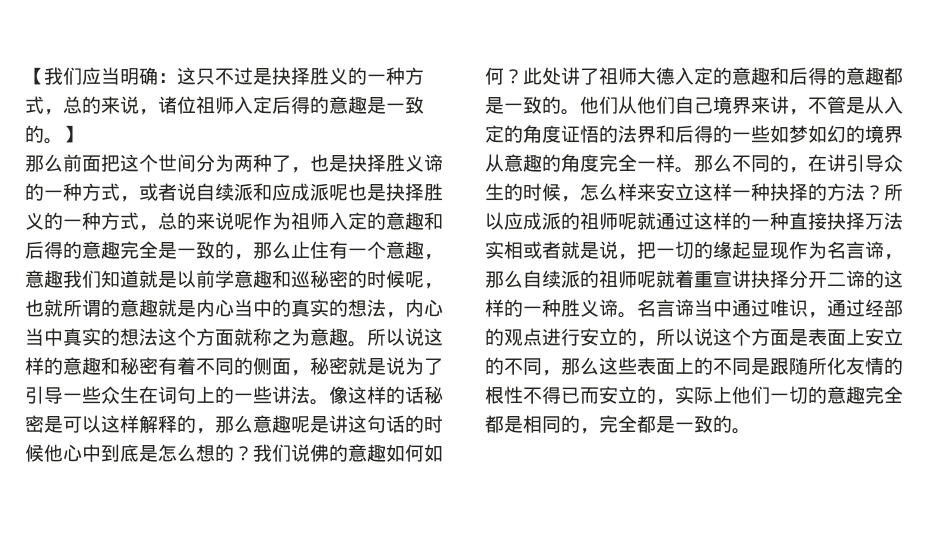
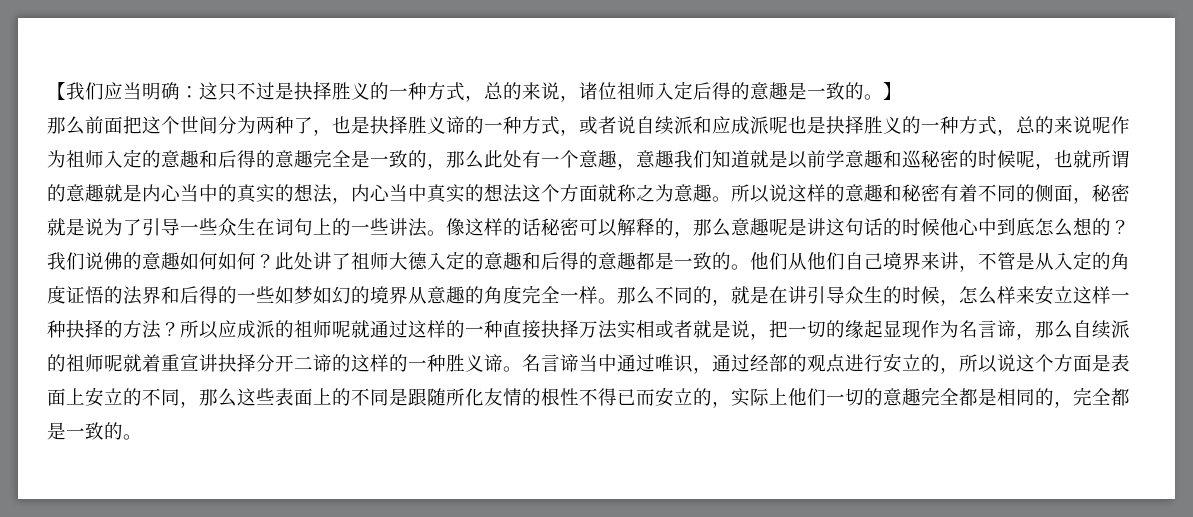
[291,241,329,259] 止住 -> [484,150,522,168] 此处
[44,415,139,433] 是可以这样 -> [579,218,617,237] 可以
[139,445,158,462] 是 -> (1035, 227) none
(808, 170) none -> [731,286,769,304] 就是

